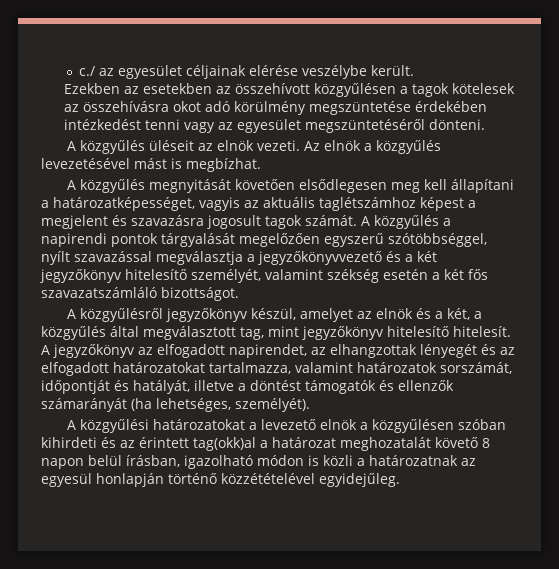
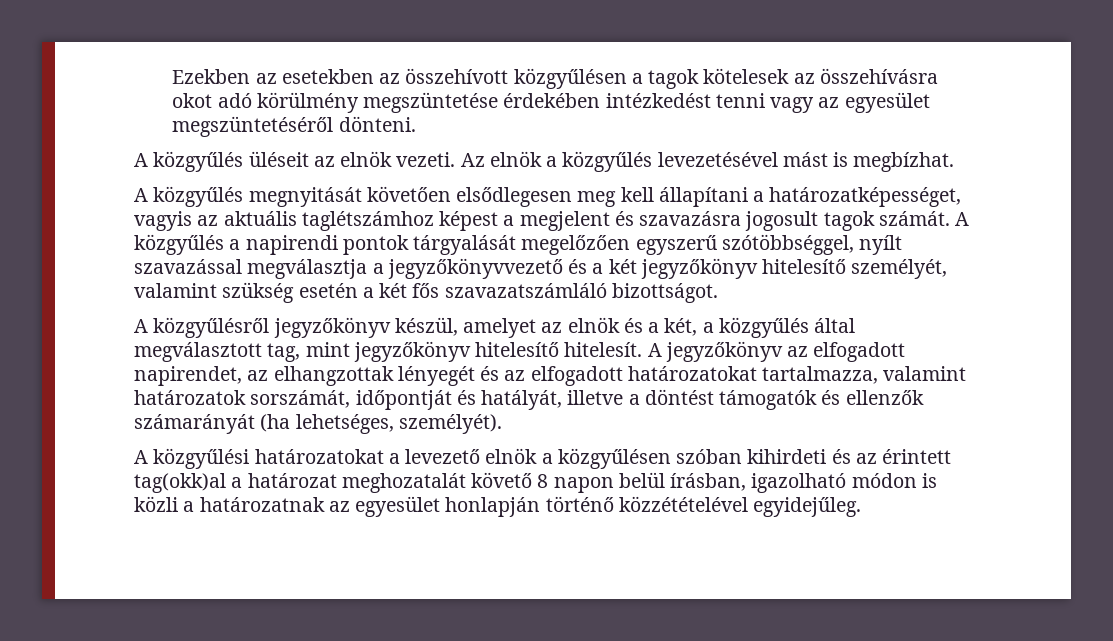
[78,65,414,79] c./ az egyesület céljainak elérése veszélybe került. // -> (172, 76) none
[327,269,379,283] székség -> [222,282,295,303] szükség
[41,473,92,487] egyesül -> [355,496,441,517] egyesület

